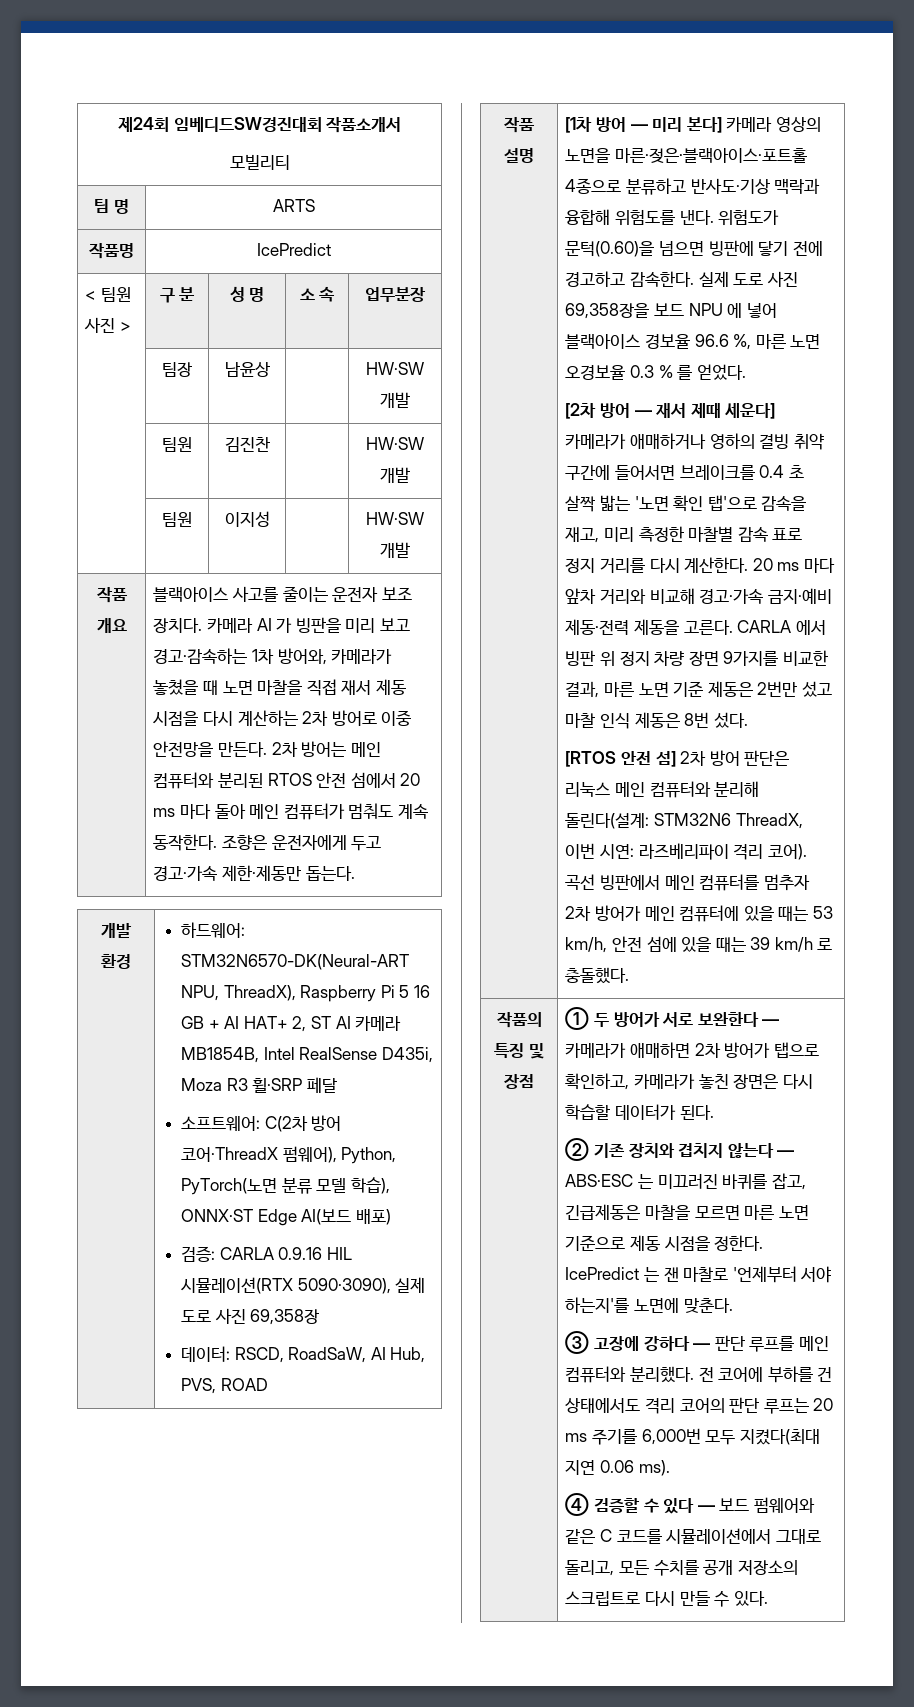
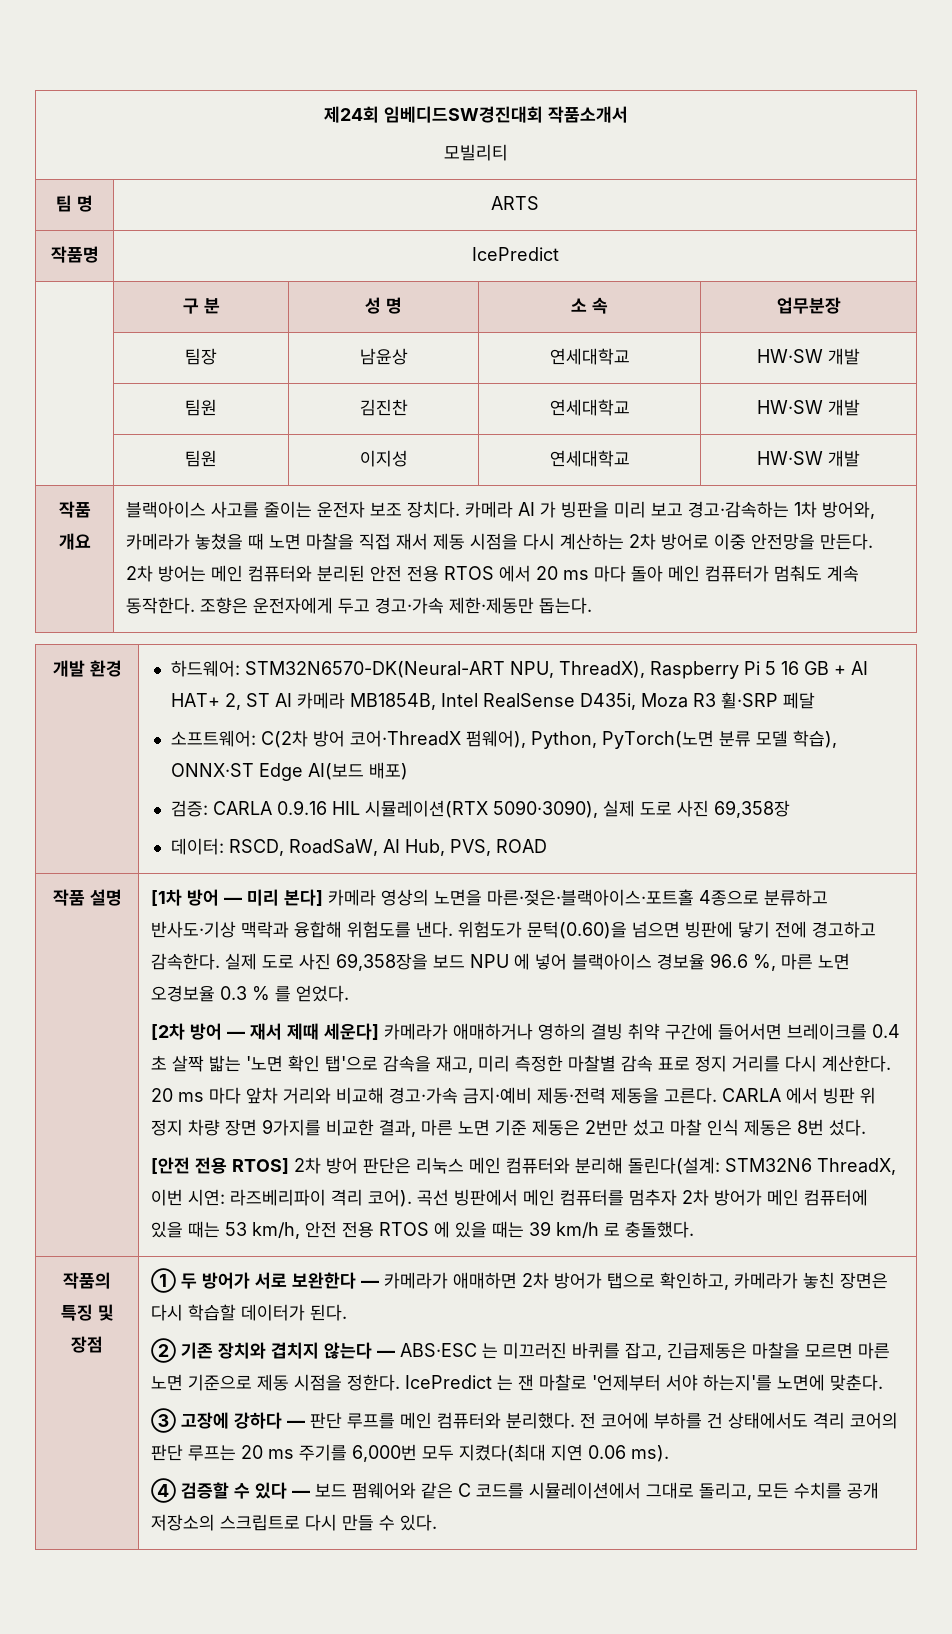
[85,287,131,302] [84,317,131,333] < 팀원 사진 > -> (559, 254) none
(270, 369) none -> [549,348,630,365] 연세대학교
(270, 444) none -> [549,399,630,416] 연세대학교
(270, 519) none -> [549,450,630,467] 연세대학교
[267,772,396,788] RTOS 안전 섬에서 -> [369,565,531,582] 안전 전용 RTOS 에서
[565,751,676,767] [RTOS 안전 섬] -> [150,1157,289,1175] [안전 전용 RTOS]
[646,936,677,952] 섬에 -> [341,1221,450,1238] 전용 RTOS 에

